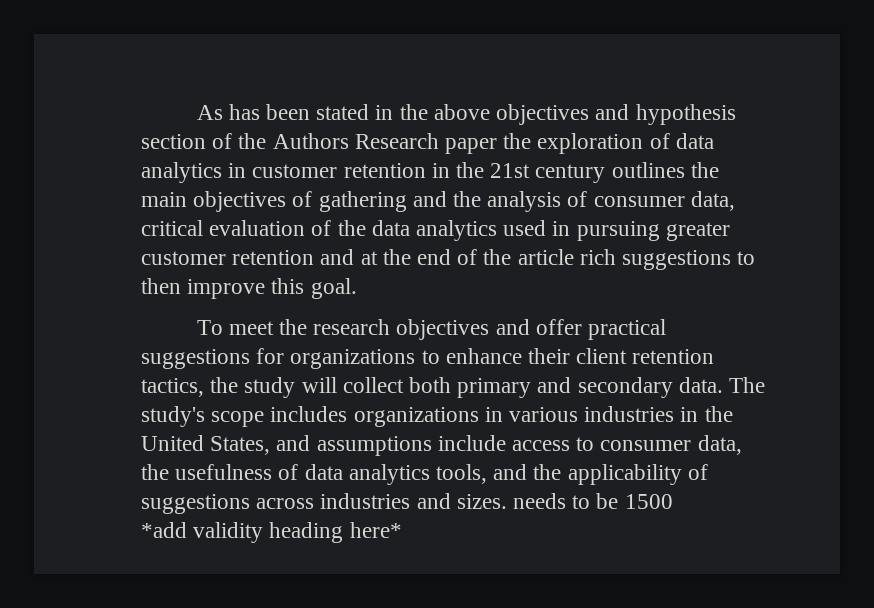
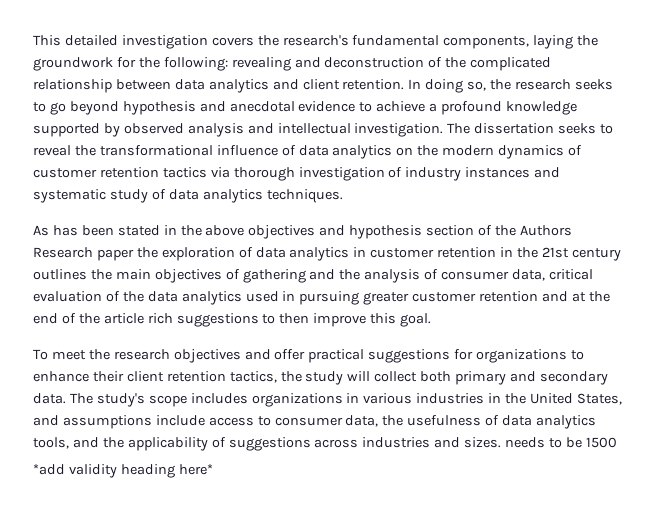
(196, 112) none -> [33,35,599,49] [33,57,552,71] [33,79,613,93] [33,101,578,115] [33,123,614,137] [33,145,583,159] [33,167,561,181] [33,189,343,203] This detailed investigation covers the research's fundamental components, laying the groundwork for the following: revealing and deconstruction of the complicated relationship between data analytics and client retention. In doing so, the research seeks to go beyond hypothesis and anecdotal evidence to achieve a profound knowledge supported by observed analysis and intellectual investigation. The dissertation seeks to reveal the transformational influence of data analytics on the modern dynamics of customer retention tactics via thorough investigation of industry instances and systematic study of data analytics techniques. //

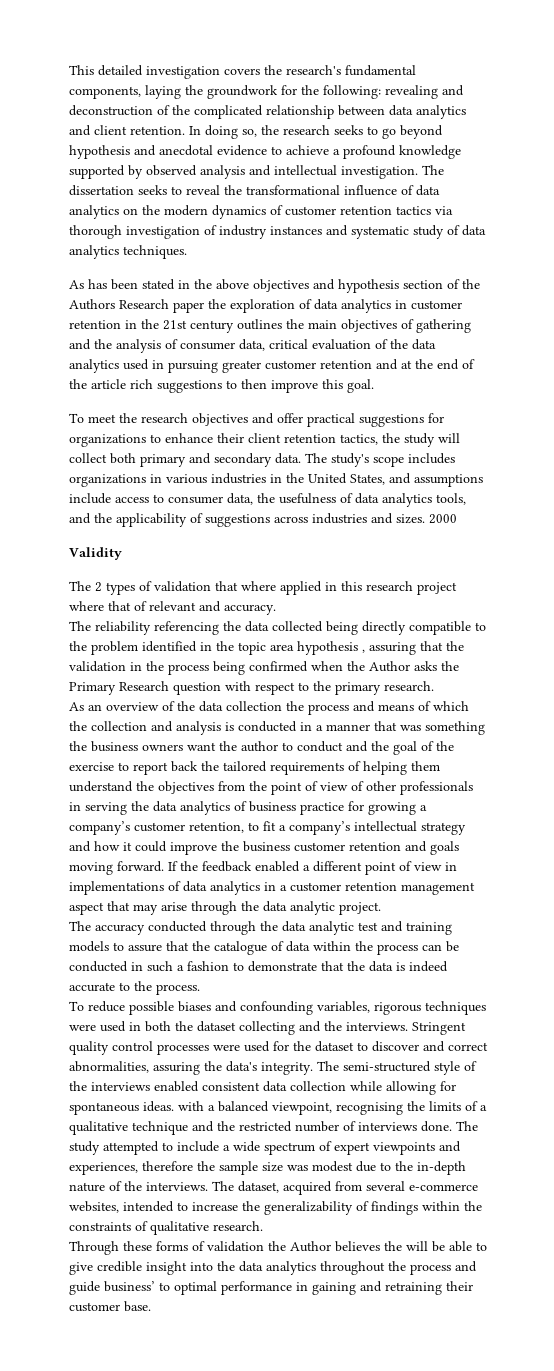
[505,437,617,448] [33,464,213,478] needs to be 1500 // *add validity heading here* -> [429,514,457,524] [69,547,122,560] [69,581,457,595] [69,601,276,615] [69,621,486,635] [69,641,464,655] [69,661,459,675] [69,681,434,695] [69,701,469,715] [69,721,485,735] [69,741,454,755] [69,761,440,775] [69,781,473,795] [69,801,427,815] [69,821,466,835] [69,841,459,855] [69,861,457,875] [69,881,475,895] [69,901,381,915] [69,921,452,935] [69,941,459,955] [69,961,448,972] [69,981,200,995] [69,1001,486,1015] [69,1021,466,1035] [69,1041,488,1055] [69,1061,477,1075] [69,1081,456,1095] [69,1101,487,1115] [69,1121,478,1135] [69,1141,461,1155] [69,1161,466,1175] [69,1181,478,1195] [69,1201,482,1215] [69,1221,263,1235] [69,1241,487,1255] [69,1261,477,1275] [69,1281,473,1295] [69,1301,151,1312] 2000 // Validity // The 2 types of validation that where applied in this research project where that of relevant and accuracy. // The reliability referencing the data collected being directly compatible to the problem identified in the topic area hypothesis , assuring that the validation in the process being confirmed when the Author asks the Primary Research question with respect to the primary research. // As an overview of the data collection the process and means of which the collection and analysis is conducted in a manner that was something the business owners want the author to conduct and the goal of the exercise to report back the tailored requirements of helping them understand the objectives from the point of view of other professionals in serving the data analytics of business practice for growing a company’s customer retention, to fit a company’s intellectual strategy and how it could improve the business customer retention and goals moving forward. If the feedback enabled a different point of view in implementations of data analytics in a customer retention management aspect that may arise through the data analytic project. // The accuracy conducted through the data analytic test and training models to assure that the catalogue of data within the process can be conducted in such a fashion to demonstrate that the data is indeed accurate to the process. // To reduce possible biases and confounding variables, rigorous techniques were used in both the dataset collecting and the interviews. Stringent quality control processes were used for the dataset to discover and correct abnormalities, assuring the data's integrity. The semi-structured style of the interviews enabled consistent data collection while allowing for spontaneous ideas. with a balanced viewpoint, recognising the limits of a qualitative technique and the restricted number of interviews done. The study attempted to include a wide spectrum of expert viewpoints and experiences, therefore the sample size was modest due to the in-depth nature of the interviews. The dataset, acquired from several e-commerce websites, intended to increase the generalizability of findings within the constraints of qualitative research. // Through these forms of validation the Author believes the will be able to give credible insight into the data analytics throughout the process and guide business’ to optimal performance in gaining and retraining their customer base.

